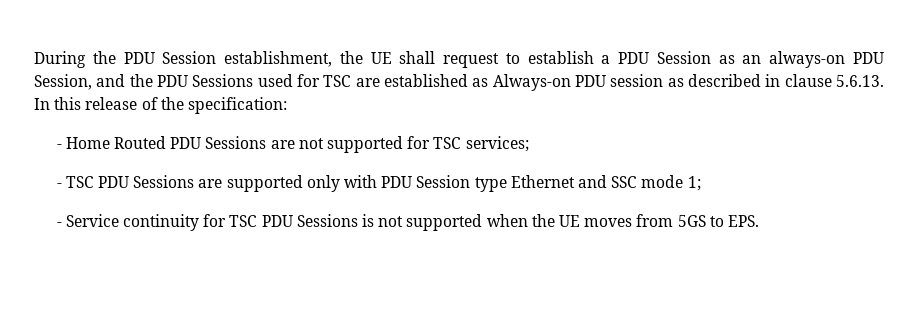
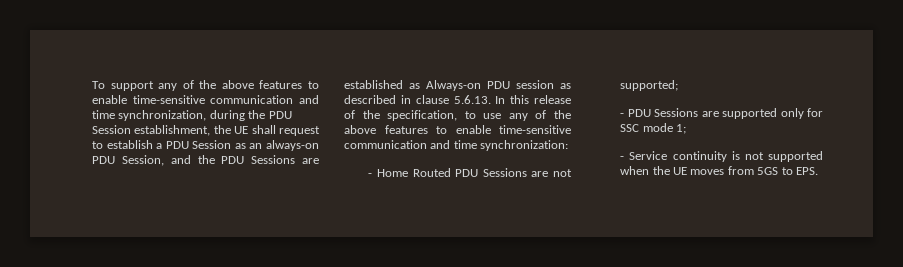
[34,51,86,68] During -> [92,80,319,91] [92,95,319,104] [92,110,245,121] To support any of the above features to enable time-sensitive communication and time synchronization, during
[257,74,352,87] used for TSC -> (296, 159) none
[187,97,287,114] specification: -> [387,110,571,121] [344,125,571,134] [344,140,569,151] specification, to use any of the above features to enable time-sensitive communication and time synchronization:
[327,136,529,153] [56,176,94,188] supported for TSC services; // - TSC -> [620,80,679,91] [620,113,625,117] supported; // -
[344,175,607,192] with PDU Session type Ethernet and -> [807,108,823,117] for
[203,214,358,227] for TSC PDU Sessions -> (727, 156) none

